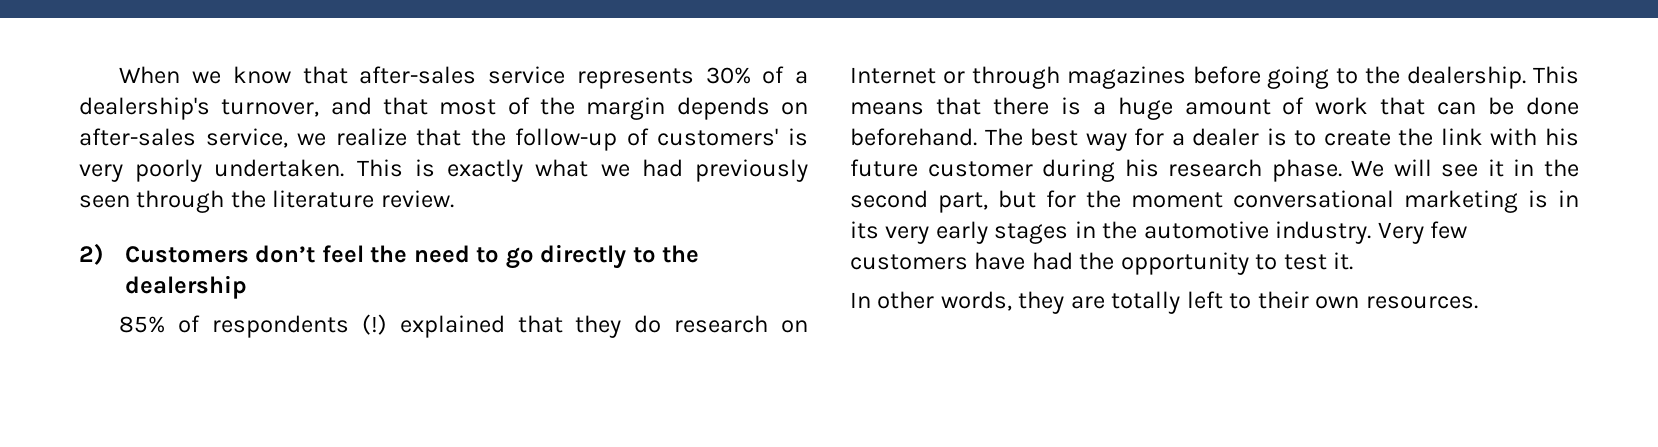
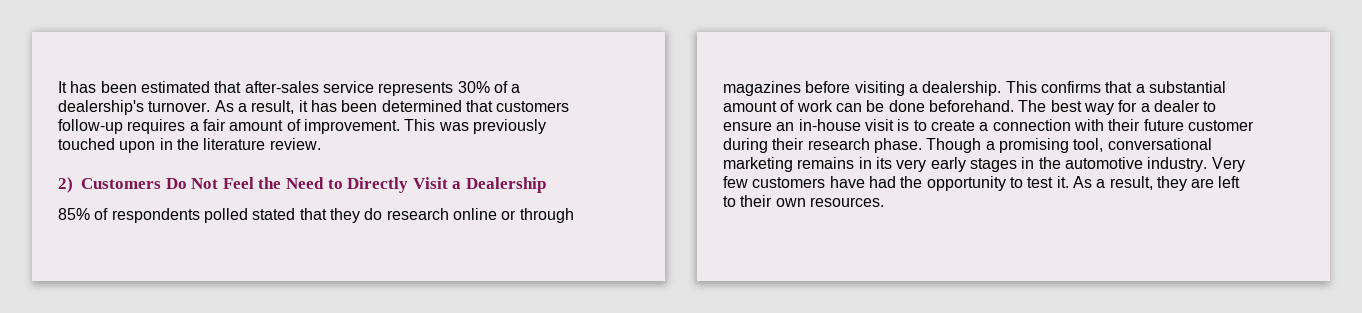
[119,66,291,84] When we know -> [58,81,210,93] It has been estimated
[221,97,808,120] [79,128,808,151] [79,159,808,182] [79,190,225,213] turnover, and that most of the margin depends on after-sales service, we realize that the follow-up of customers' is very poorly undertaken. This is exactly what we had previously seen through -> [148,100,570,114] [58,119,546,134] [58,138,173,153] turnover. As a result, it has been determined that customers follow-up requires a fair amount of improvement. This was previously touched upon in
[255,244,700,269] [125,275,248,299] don’t feel the need to go directly to the dealership -> [165,177,546,193] Do Not Feel the Need to Directly Visit a Dealership
[361,314,505,338] (!) explained -> [203,208,296,223] polled stated
[780,320,808,333] [850,67,936,84] on Internet -> [452,208,497,220] online
[1267,66,1579,89] [850,97,1173,120] going to the dealership. This means that there is a huge -> [854,81,1226,96] visiting a dealership. This confirms that a substantial
[1380,97,1426,115] that -> (833, 106) none
[1266,128,1579,146] is to create the link with his -> [1203,101,1217,112] [723,119,1141,131] to ensure an in-house visit is to create a connection with their
[1124,159,1159,177] his -> [772,138,805,150] their
[1351,159,1579,177] [850,190,1223,213] We will see it in the second part, but for the moment -> [926,138,1104,153] Though a promising tool,
[1528,190,1548,208] is -> [797,157,855,169] remains
[850,291,1012,311] // In other words, -> [1072,176,1153,190] As a result,
[1111,291,1181,314] totally -> (1215, 183) none

